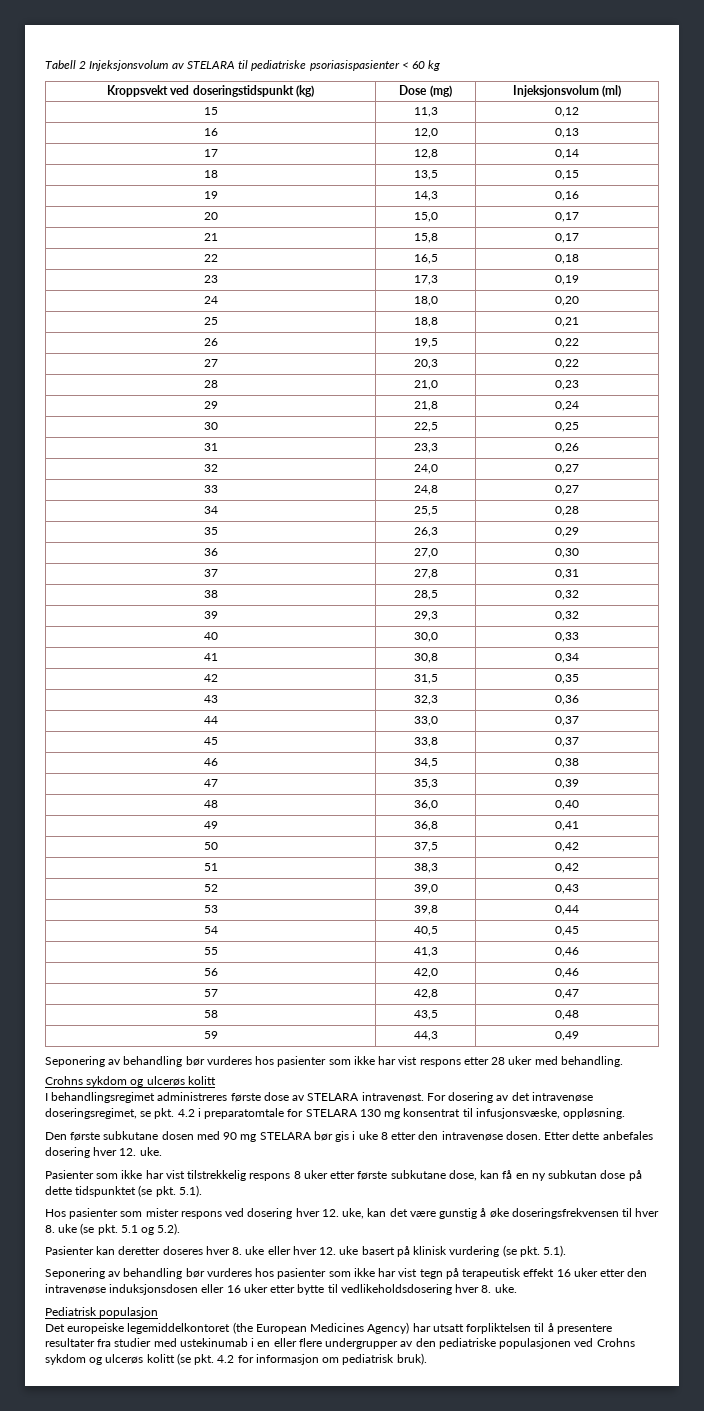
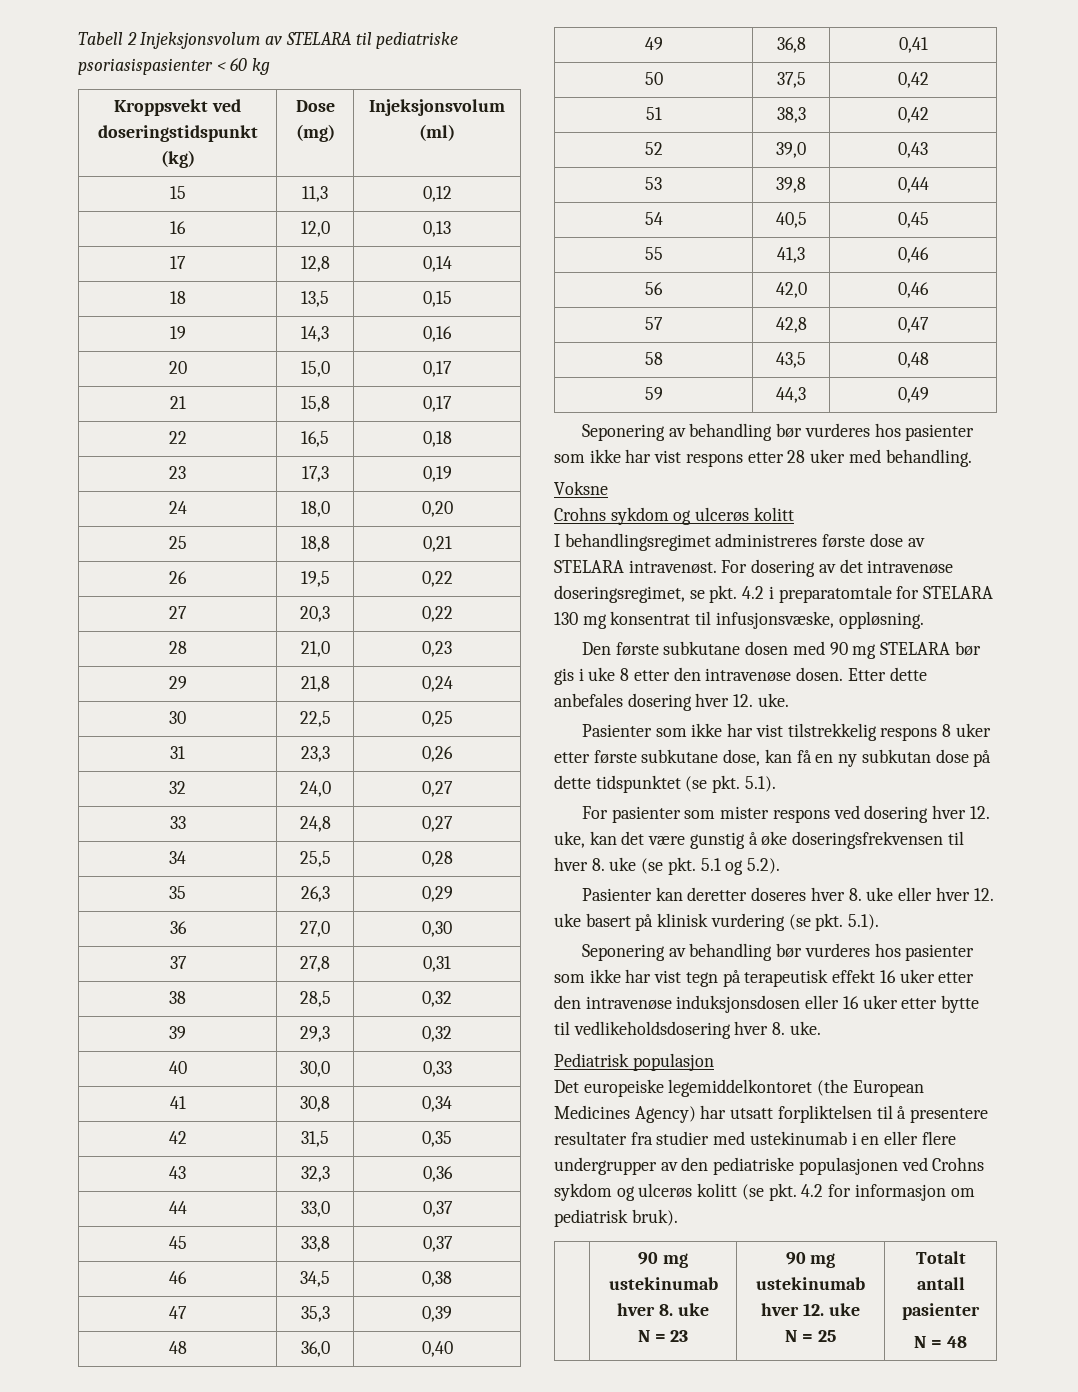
(623, 1061) none -> [554,481,608,495] // Voksne
[45,1209,66,1217] Hos -> [581,806,608,819] For
(427, 1359) none -> [638,1252,688,1268] [608,1277,718,1290] [617,1303,709,1316] [637,1330,689,1342] [785,1252,836,1268] [756,1277,865,1290] [761,1303,860,1316] [785,1330,836,1342] [915,1251,966,1264] [916,1277,965,1290] [902,1303,980,1320] [914,1336,967,1348] // | 90 mg ustekinumab hver 8. uke // N = 23 | 90 mg ustekinumab hver 12. uke // N = 25 | Totalt antall pasienter // N = 48

